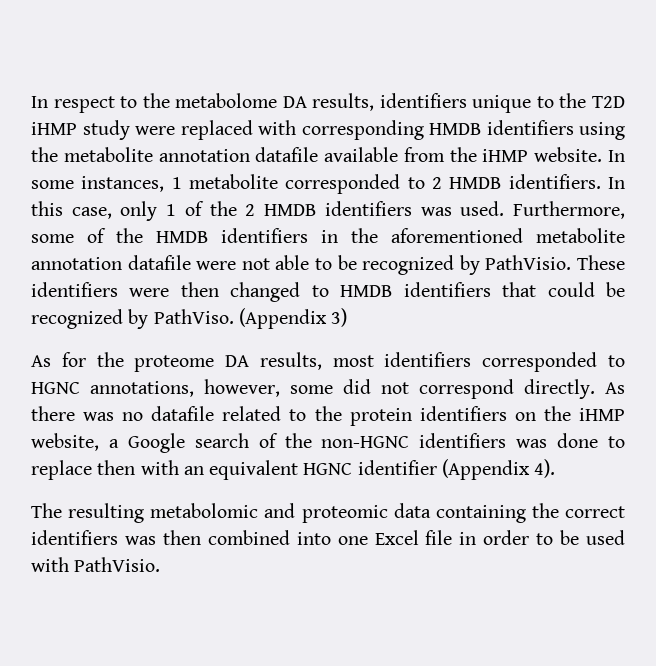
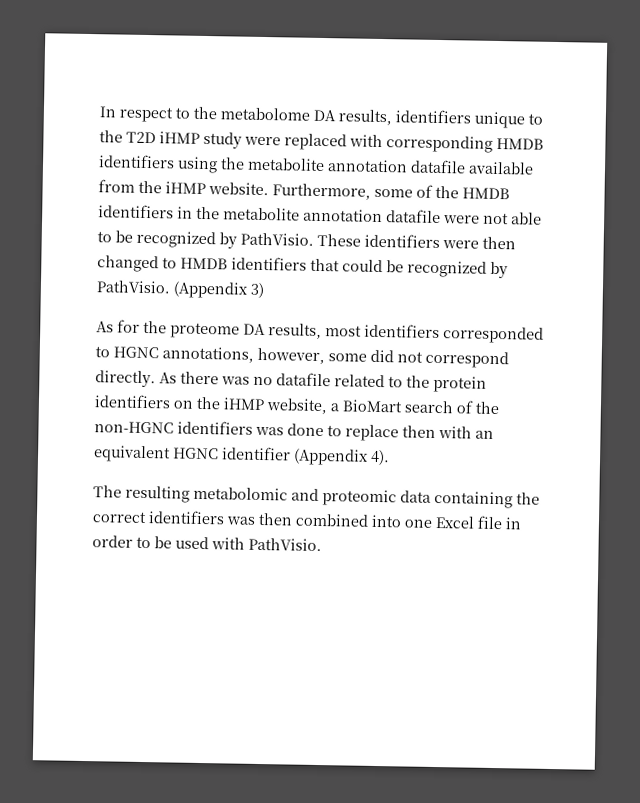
[608,150,625,162] [31,174,625,194] [31,201,505,221] In some instances, 1 metabolite corresponded to 2 HMDB identifiers. In this case, only 1 of the 2 HMDB identifiers was used. -> (269, 189) none
[391,228,523,243] aforementioned -> (220, 213) none
[153,309,234,324] PathViso. -> [96,280,171,294] PathVisio.
[127,433,185,453] Google -> [342,399,403,413] BioMart

